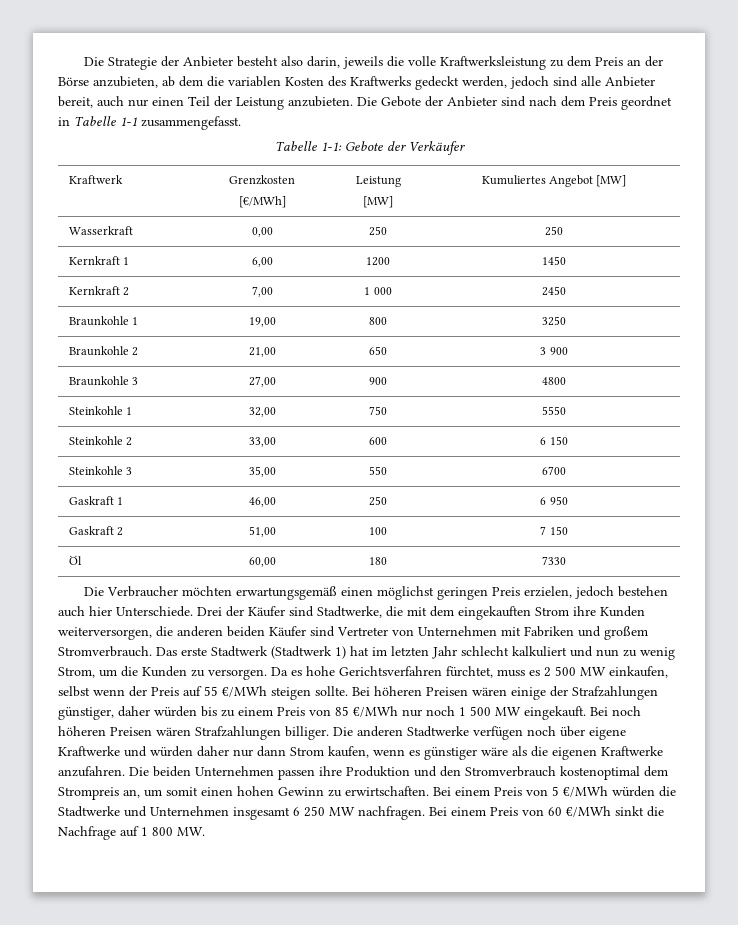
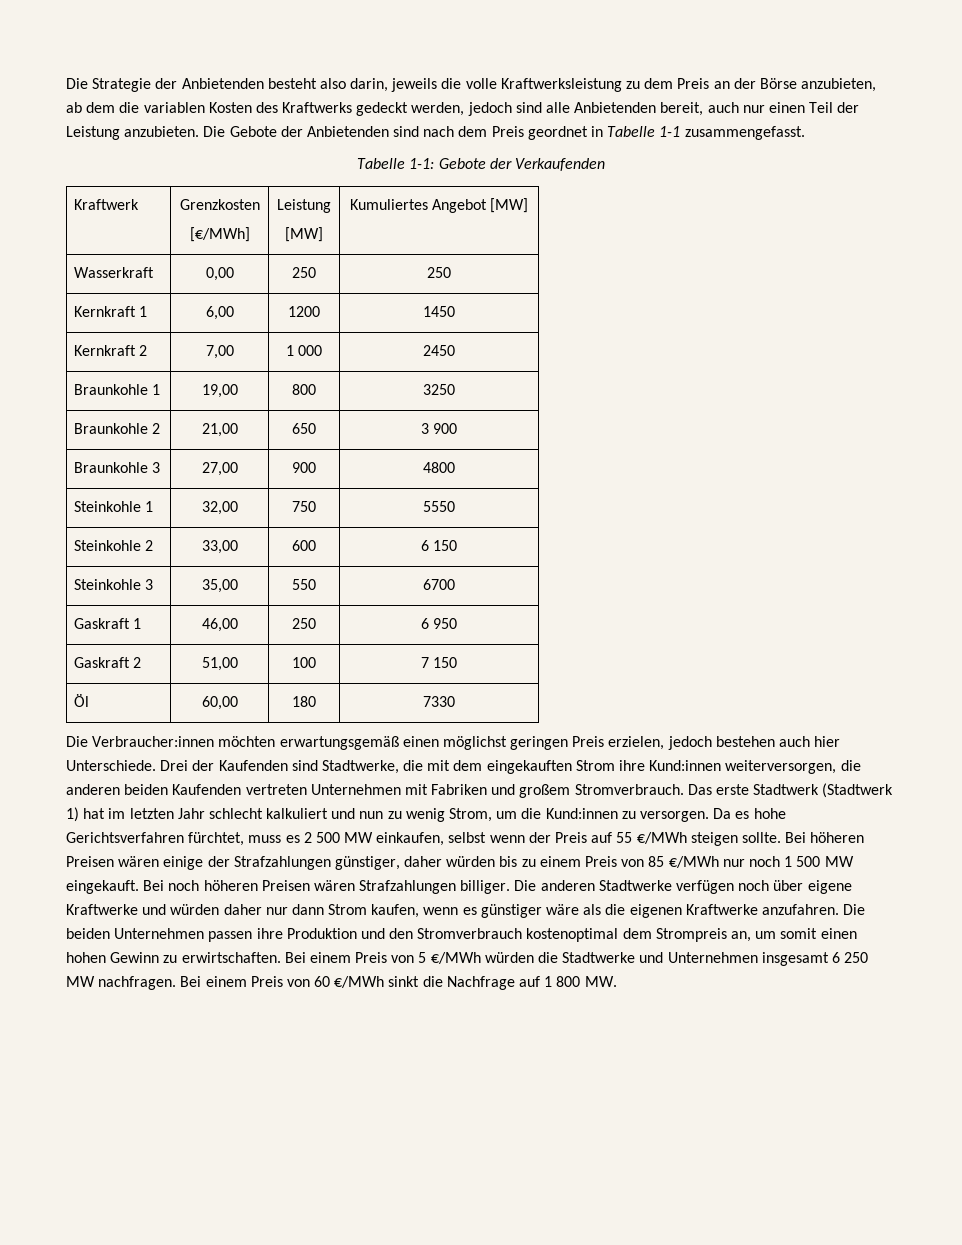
[183,56,234,67] Anbieter -> [181,78,264,89] Anbietenden
[605,76,655,87] Anbieter -> [574,102,657,113] Anbietenden
[447,96,497,107] Anbieter -> [306,126,389,137] Anbietenden
[408,141,465,155] Verkäufer -> [514,158,605,171] Verkaufenden
[107,586,179,597] Verbraucher -> [92,736,215,747] Verbraucher:innen
[248,606,285,617] Käufer -> [218,760,288,771] Kaufenden
[600,606,645,617] Kunden -> [649,760,722,771] Kund:innen
[269,626,414,637] Käufer sind Vertreter von -> [172,784,307,795] Kaufenden vertreten
[142,666,187,677] Kunden -> [545,808,618,819] Kund:innen

